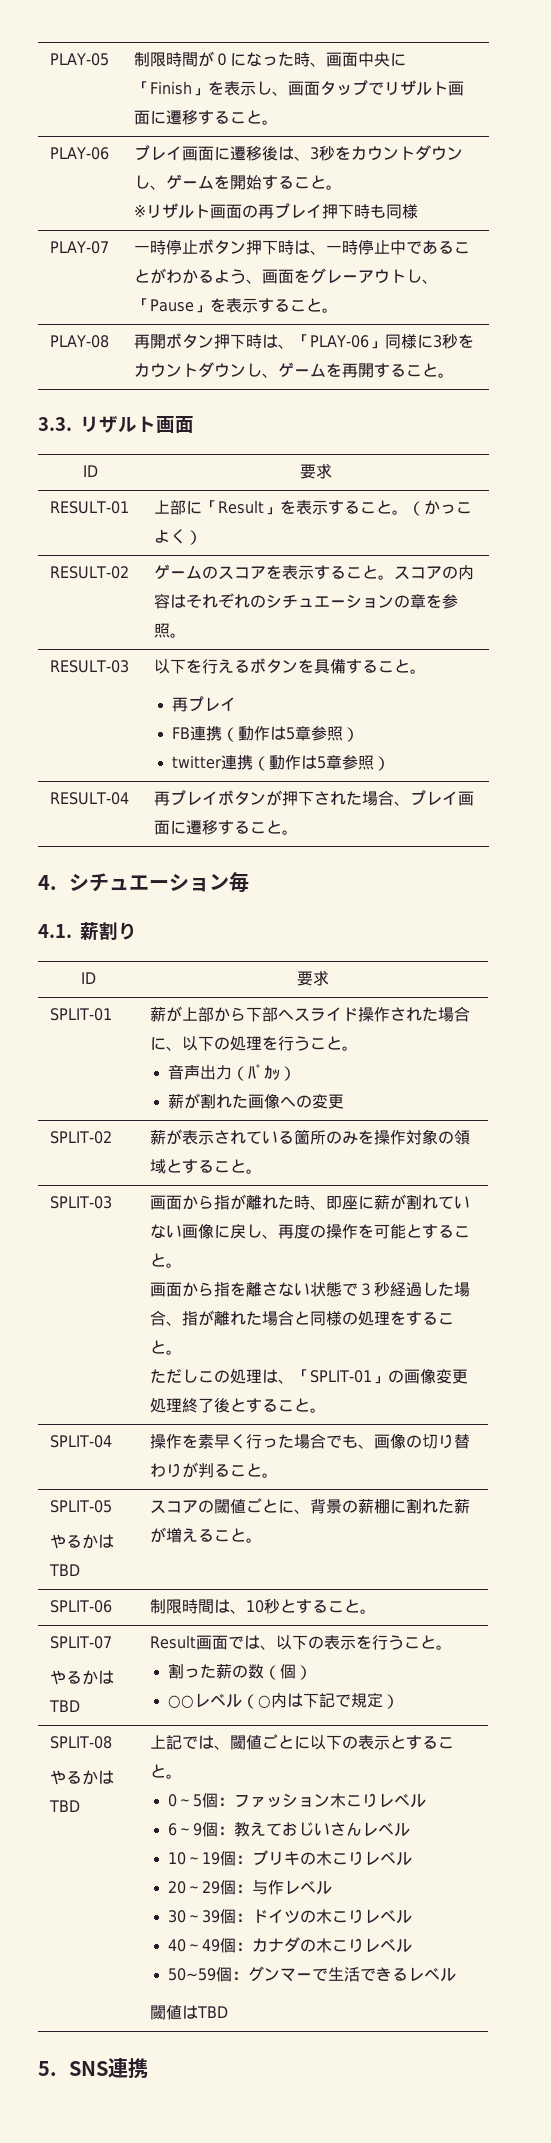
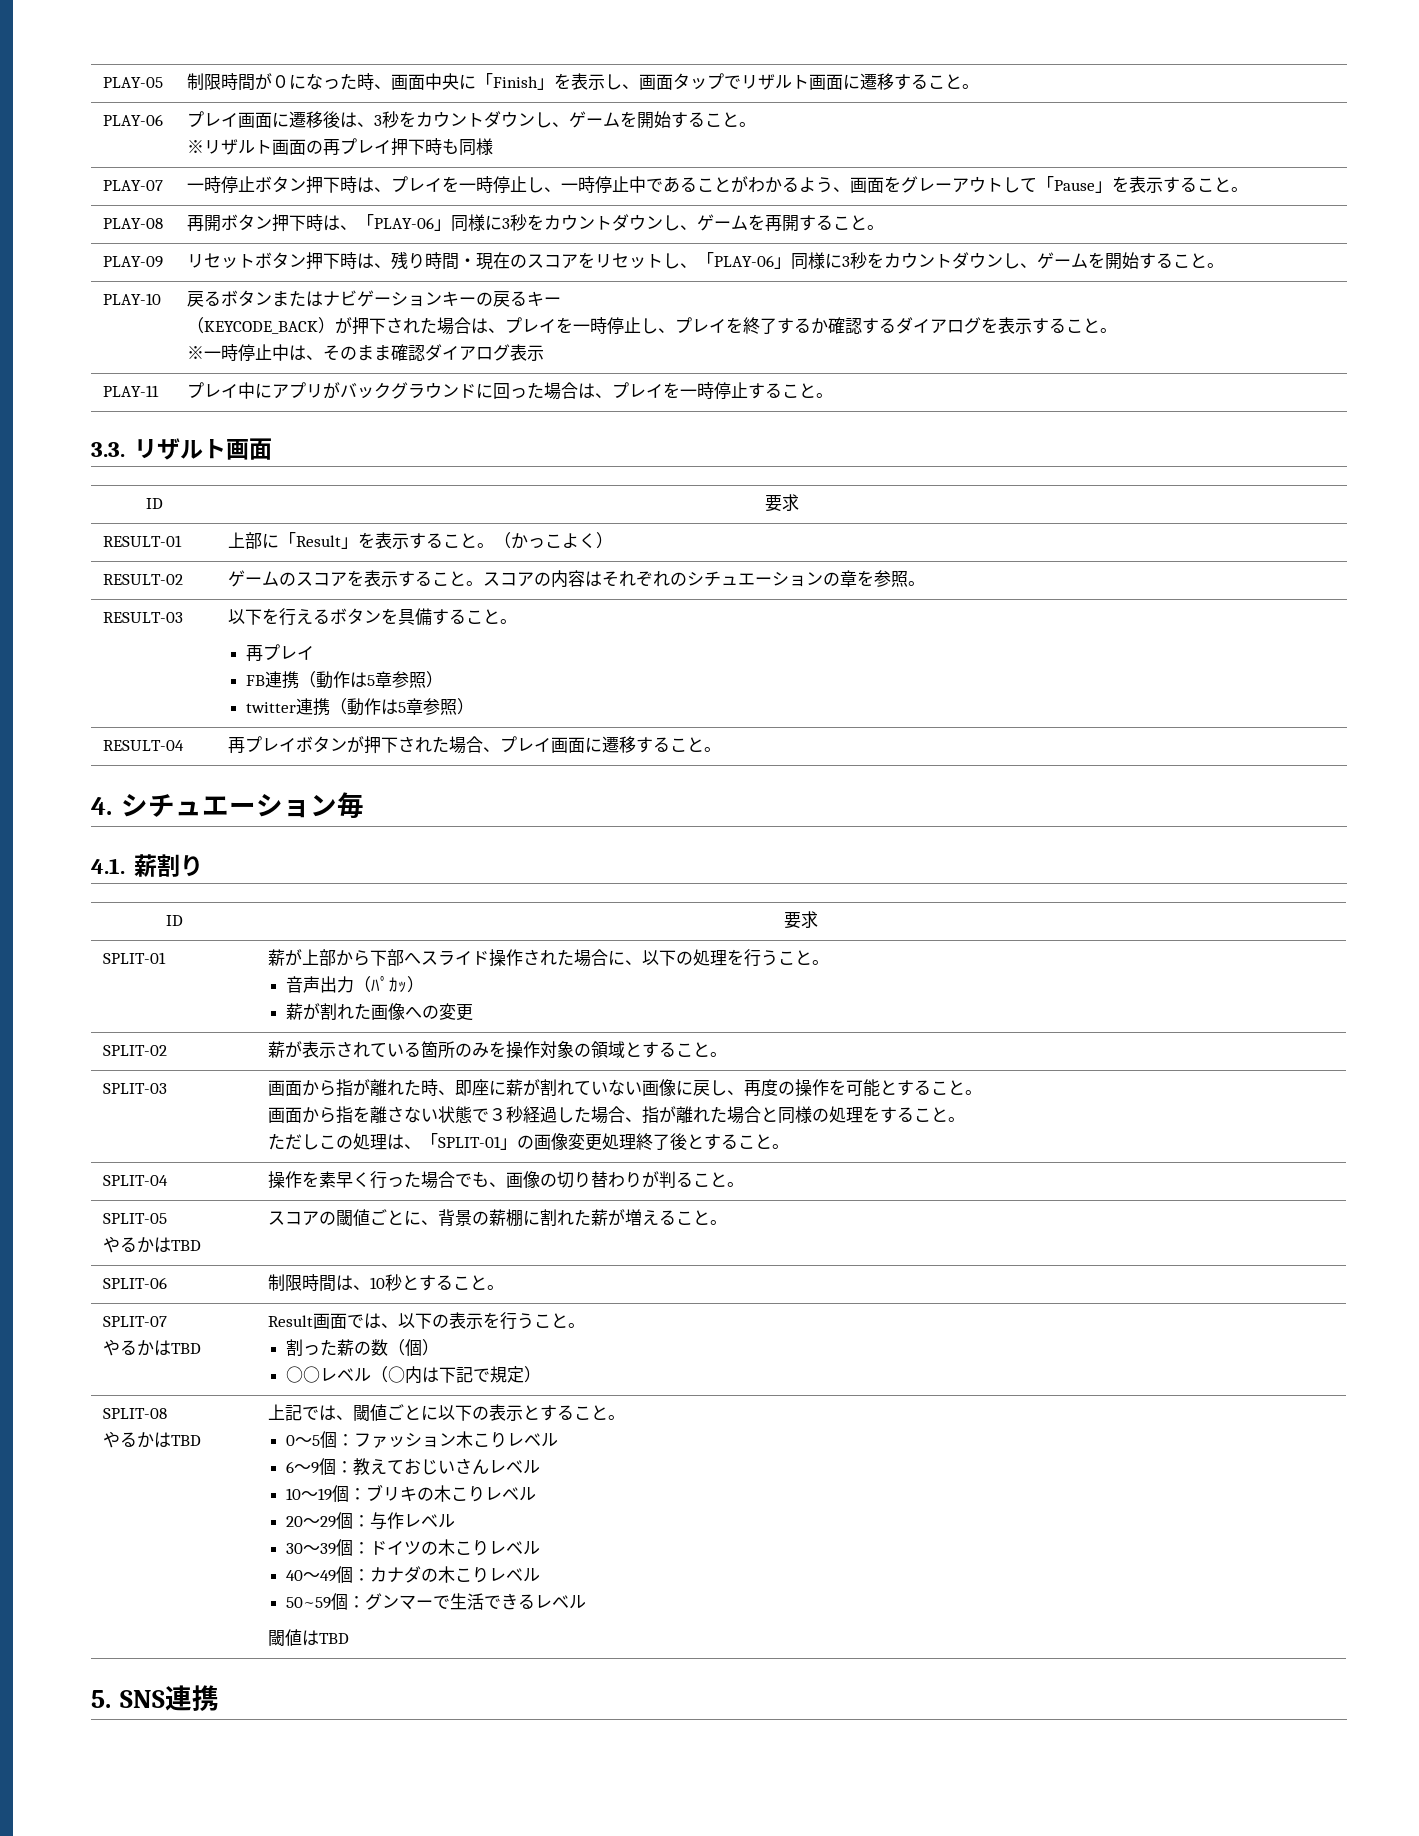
(327, 252) none -> [390,176,561,193] プレイを一時停止し、
[422,279,439,284] 、 -> [1019,178,1037,192] て
(455, 375) none -> [102,256,163,268] [186,252,1224,270] [102,293,161,305] [186,290,561,307] [186,317,1117,335] [186,344,544,361] [102,385,159,397] [186,382,833,400] // PLAY-09 | リセットボタン押下時は、残り時間・現在のスコアをリセットし、「PLAY-06」同様に3秒をカウントダウンし、ゲームを開始すること。 // PLAY-10 | 戻るボタンまたはナビゲーションキーの戻るキー // （KEYCODE_BACK）が押下された場合は、プレイを一時停止し、プレイを終了するか確認するダイアログを表示すること。 // ※一時停止中は、そのまま確認ダイアログ表示 // PLAY-11 | プレイ中にアプリがバックグラウンドに回った場合は、プレイを一時停止すること。

